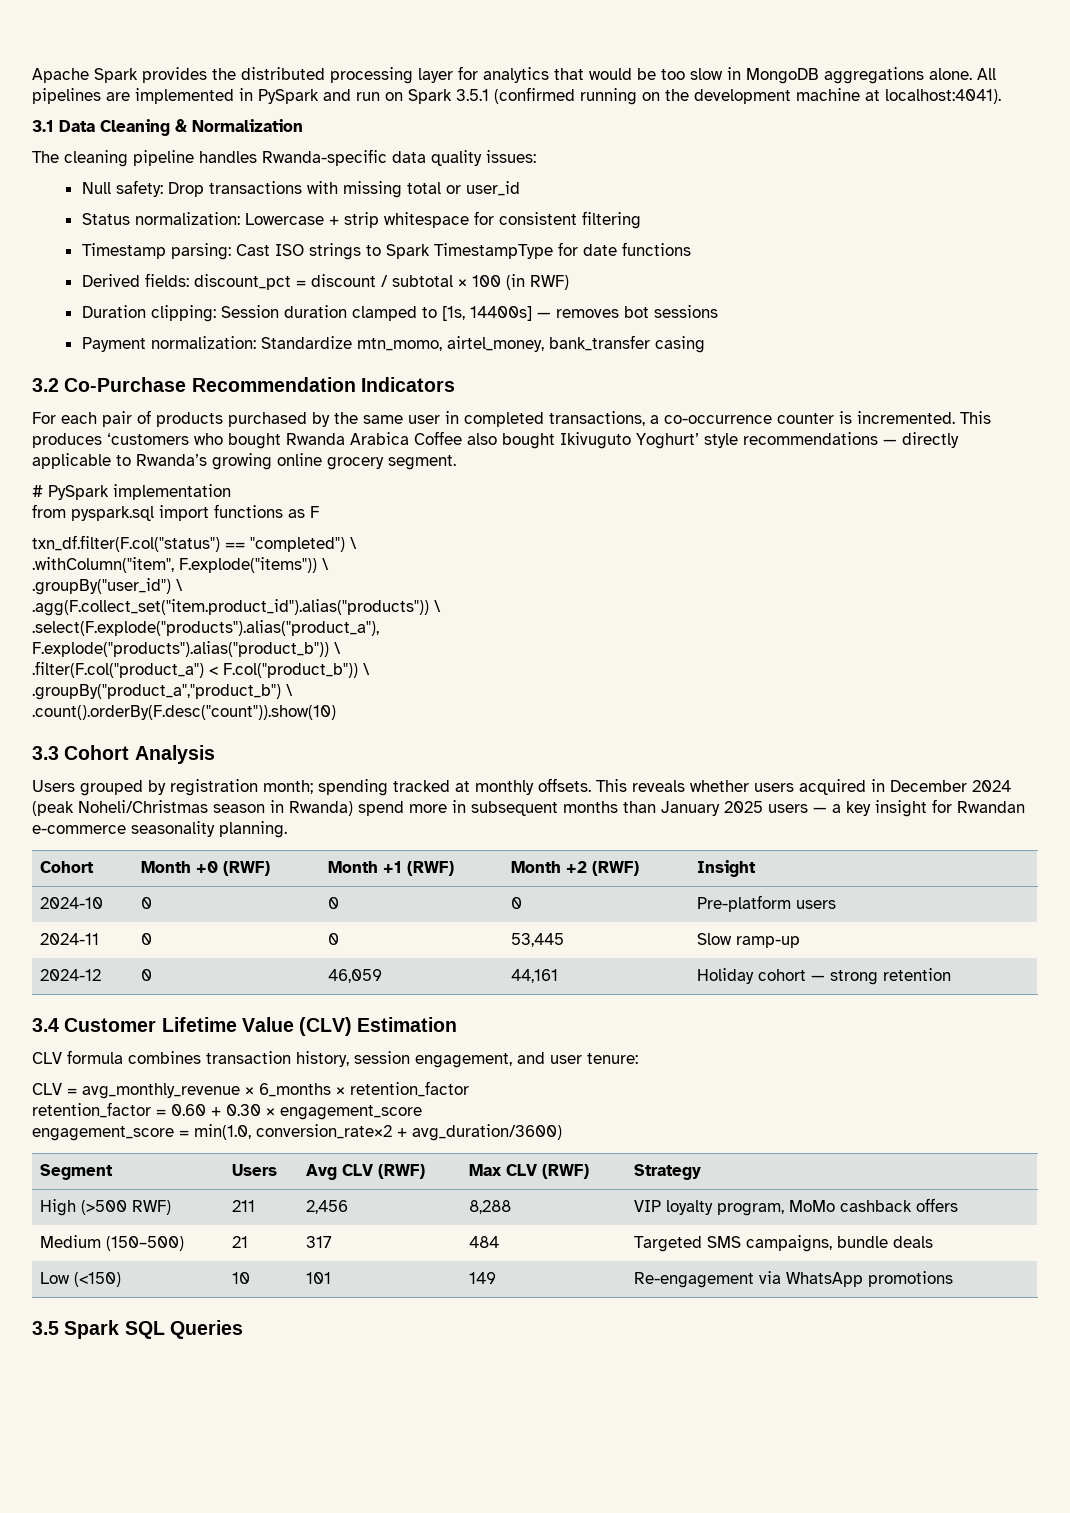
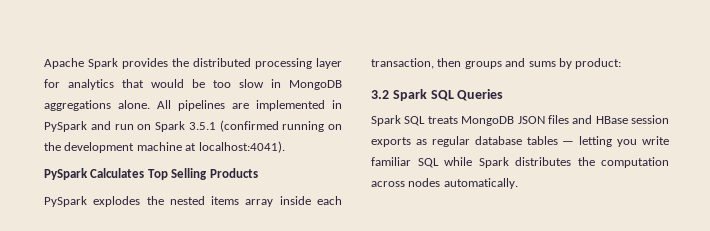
[32,119,303,136] [32,149,536,167] [81,180,520,198] [81,211,641,229] [81,242,691,260] [81,273,569,290] [81,305,718,322] [81,335,705,353] [32,377,455,392] [32,410,991,427] [32,431,959,449] [32,453,456,470] [32,484,231,500] [32,504,319,521] [32,535,357,552] [32,557,329,573] [32,578,183,595] [32,599,441,616] [32,620,379,636] [32,641,341,657] [32,661,370,678] [32,684,293,700] [32,705,336,720] [32,745,215,764] [32,778,1011,796] [32,799,1025,817] [32,821,287,838] [40,861,95,873] [141,861,271,876] [328,861,455,876] [511,861,640,876] [697,860,757,877] [40,897,104,909] [141,897,153,909] [328,897,340,909] [511,897,523,909] [697,895,837,912] [40,933,100,945] [141,933,153,945] [328,933,340,945] [511,933,565,947] [697,933,801,948] [40,969,102,981] [141,969,153,981] [328,969,383,983] [511,969,559,983] [697,968,952,985] [32,1017,458,1036] [32,1050,638,1068] [32,1081,469,1099] [32,1102,422,1120] [32,1124,562,1141] [40,1164,114,1180] [232,1164,278,1176] [306,1164,426,1180] [469,1164,590,1179] [634,1164,702,1180] [40,1199,172,1216] [232,1200,256,1212] [306,1200,349,1214] [469,1200,512,1214] [634,1198,959,1216] [40,1235,185,1251] [232,1236,249,1248] [306,1236,333,1248] [469,1236,500,1248] [634,1235,934,1252] [40,1272,122,1287] [232,1272,251,1284] [306,1272,332,1284] [469,1272,497,1284] [634,1271,954,1288] [32,1320,243,1339] 3.1 Data Cleaning & Normalization // The cleaning pipeline handles Rwanda-specific data quality issues: // Null safety: Drop transactions with missing total or user_id // Status normalization: Lowercase + strip whitespace for consistent filtering // Timestamp parsing: Cast ISO strings to Spark TimestampType for date functions // Derived fields: discount_pct = discount / subtotal × 100 (in RWF) // Duration clipping: Session duration clamped to [1s, 14400s] — removes bot sessions // Payment normalization: Standardize mtn_momo, airtel_money, bank_transfer casing // 3.2 Co-Purchase Recommendation Indicators // For each pair of products purchased by the same user in completed transactions, a co-occurrence counter is incremented. This produces ‘customers who bought Rwanda Arabica Coffee also bought Ikivuguto Yoghurt’ style recommendations — directly applicable to Rwanda’s growing online grocery segment. // # PySpark implementation // from pyspark.sql import functions as F // txn_df.filter(F.col("status") == "completed") \ // .withColumn("item", F.explode("items")) \ // .groupBy("user_id") \ // .agg(F.collect_set("item.product_id").alias("products")) \ // .select(F.explode("products").alias("product_a"), // F.explode("products").alias("product_b")) \ // .filter(F.col("product_a") < F.col("product_b")) \ // .groupBy("product_a","product_b") \ // .count().orderBy(F.desc("count")).show(10) // 3.3 Cohort Analysis // Users grouped by registration month; spending tracked at monthly offsets. This reveals whether users acquired in December 2024 (peak Noheli/Christmas season in Rwanda) spend more in subsequent months than January 2025 users — a key insight for Rwandan e-commerce seasonality planning. // Cohort | Month +0 (RWF) | Month +1 (RWF) | Month +2 (RWF) | Insight // 2024-10 | 0 | 0 | 0 | Pre-platform users // 2024-11 | 0 | 0 | 53,445 | Slow ramp-up // 2024-12 | 0 | 46,059 | 44,161 | Holiday cohort — strong retention // 3.4 Customer Lifetime Value (CLV) Estimation // CLV formula combines transaction history, session engagement, and user tenure: // CLV = avg_monthly_revenue × 6_months × retention_factor // retention_factor = 0.60 + 0.30 × engagement_score // engagement_score = min(1.0, conversion_rate×2 + avg_duration/3600) // Segment | Users | Avg CLV (RWF) | Max CLV (RWF) | Strategy // High (>500 RWF) | 211 | 2,456 | 8,288 | VIP loyalty program, MoMo cashback offers // Medium (150–500) | 21 | 317 | 484 | Targeted SMS campaigns, bundle deals // Low (<150) | 10 | 101 | 149 | Re-engagement via WhatsApp promotions // 3.5 Spark SQL Queries -> [44,168,258,180] [44,196,342,207] [371,58,622,69] [371,89,504,101] [371,115,669,126] [371,136,669,147] [371,157,669,168] [371,178,518,189] PySpark Calculates Top Selling Products // PySpark explodes the nested items array inside each transaction, then groups and sums by product: // 3.2 Spark SQL Queries // Spark SQL treats MongoDB JSON files and HBase session exports as regular database tables — letting you write familiar SQL while Spark distributes the computation across nodes automatically.

